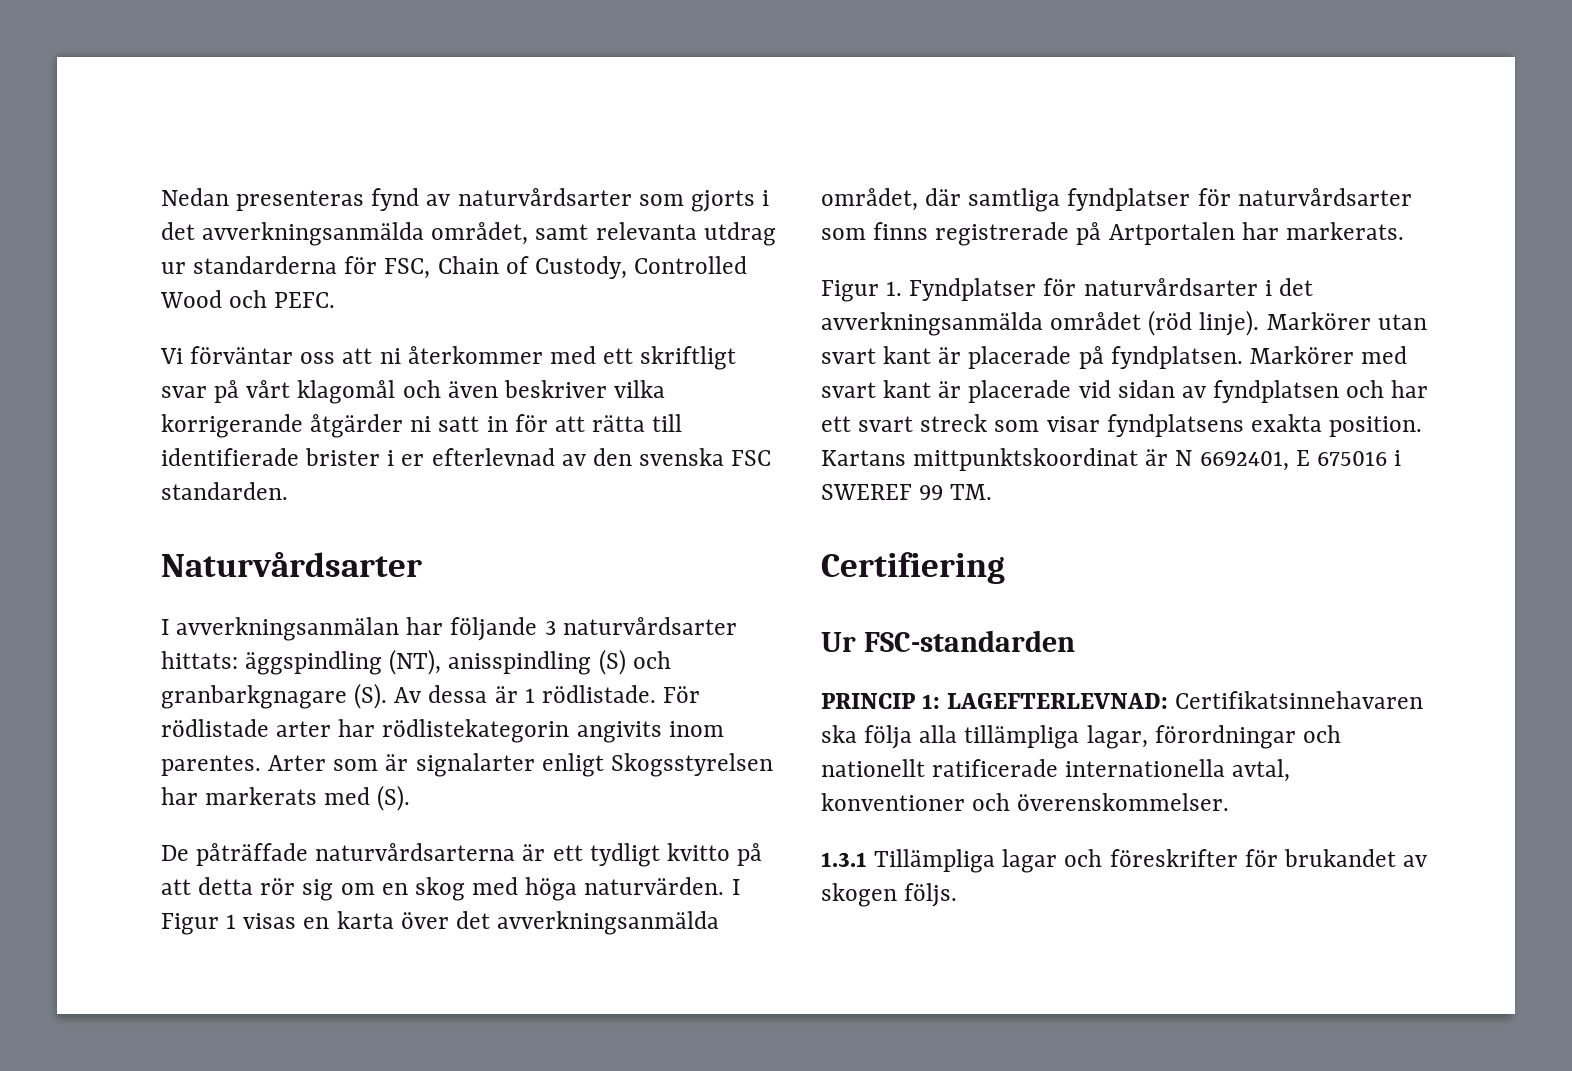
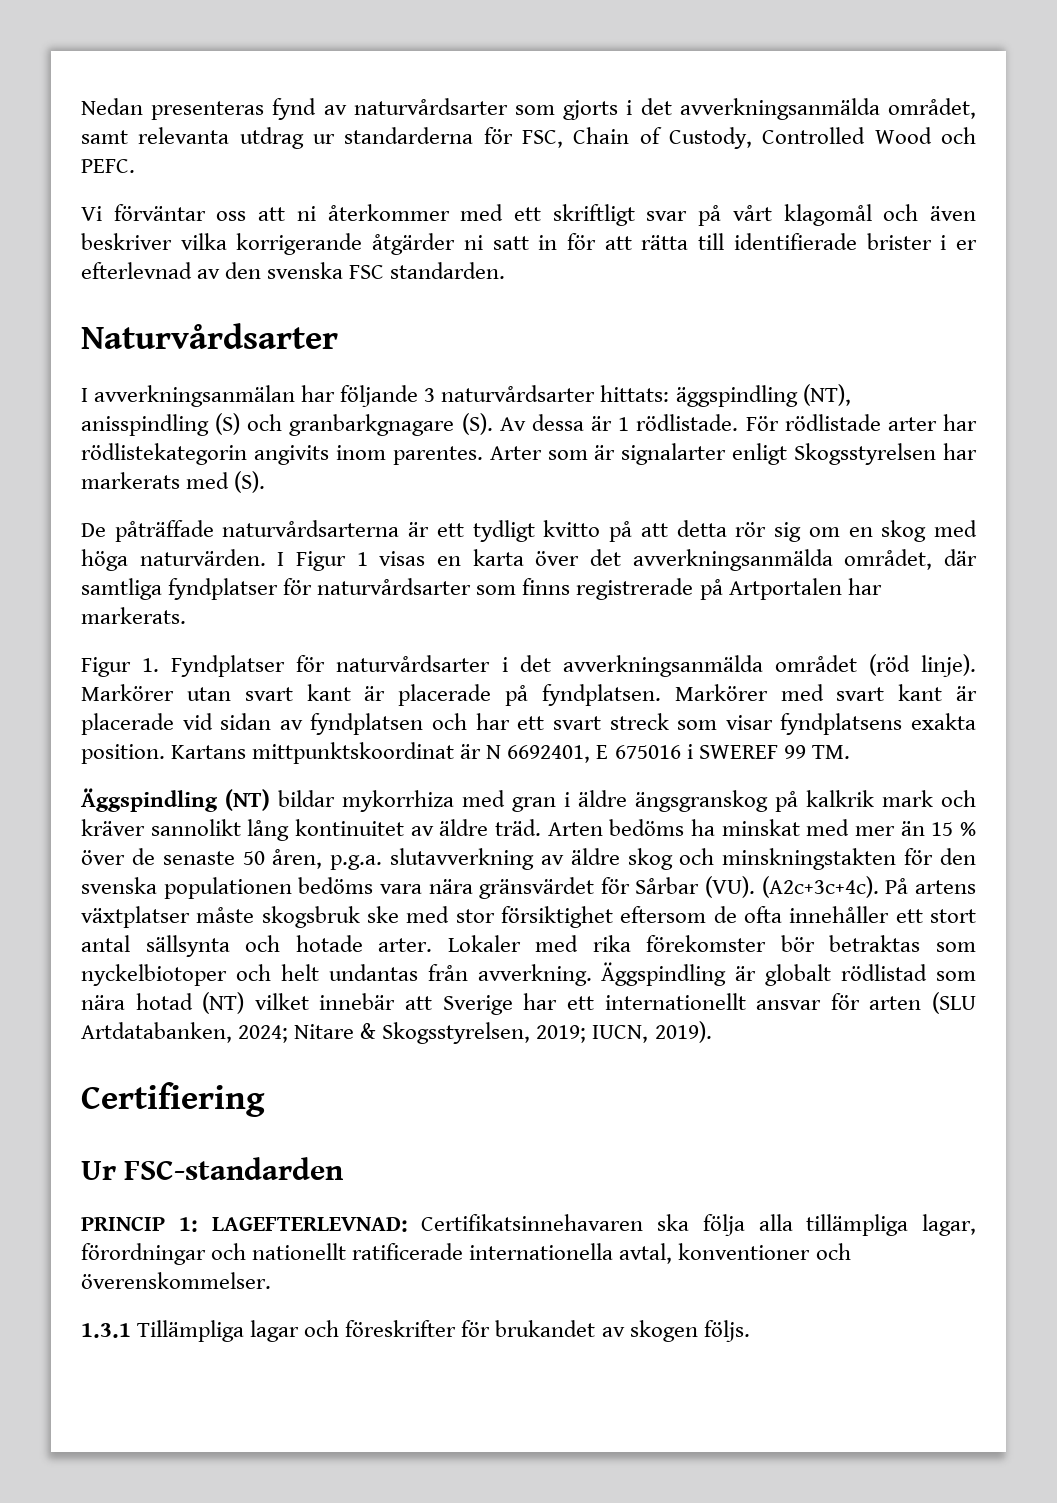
(993, 492) none -> [81,788,976,812] [81,819,976,841] [81,848,976,870] [81,876,976,899] [81,906,977,928] [81,935,976,957] [81,962,976,986] [81,992,977,1015] [81,1021,712,1044] // Äggspindling (NT) bildar mykorrhiza med gran i äldre ängsgranskog på kalkrik mark och kräver sannolikt lång kontinuitet av äldre träd. Arten bedöms ha minskat med mer än 15 % över de senaste 50 åren, p.g.a. slutavverkning av äldre skog och minskningstakten för den svenska populationen bedöms vara nära gränsvärdet för Sårbar (VU). (A2c+3c+4c). På artens växtplatser måste skogsbruk ske med stor försiktighet eftersom de ofta innehåller ett stort antal sällsynta och hotade arter. Lokaler med rika förekomster bör betraktas som nyckelbiotoper och helt undantas från avverkning. Äggspindling är globalt rödlistad som nära hotad (NT) vilket innebär att Sverige har ett internationellt ansvar för arten (SLU Artdatabanken, 2024; Nitare & Skogsstyrelsen, 2019; IUCN, 2019).

